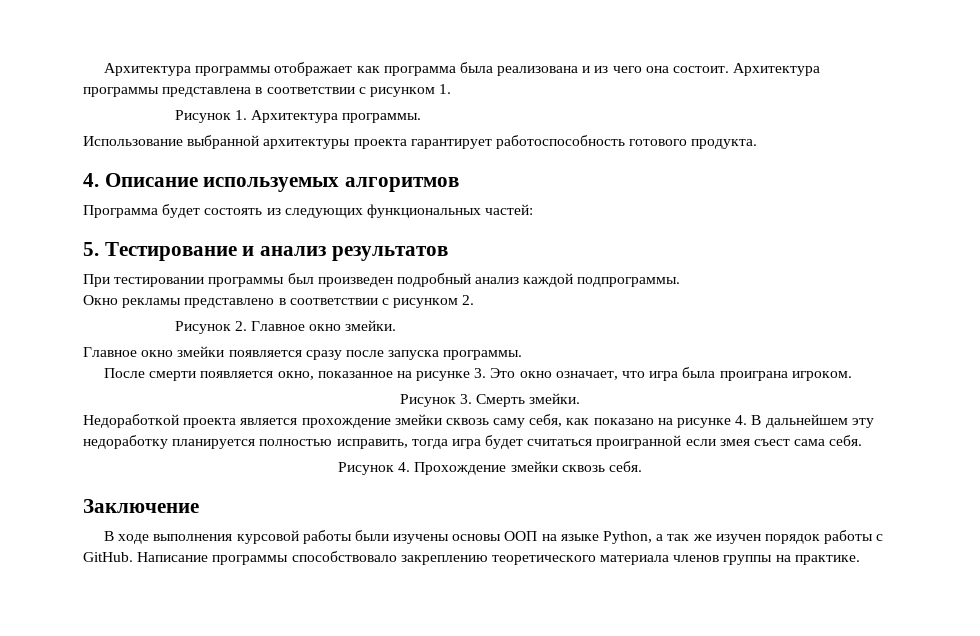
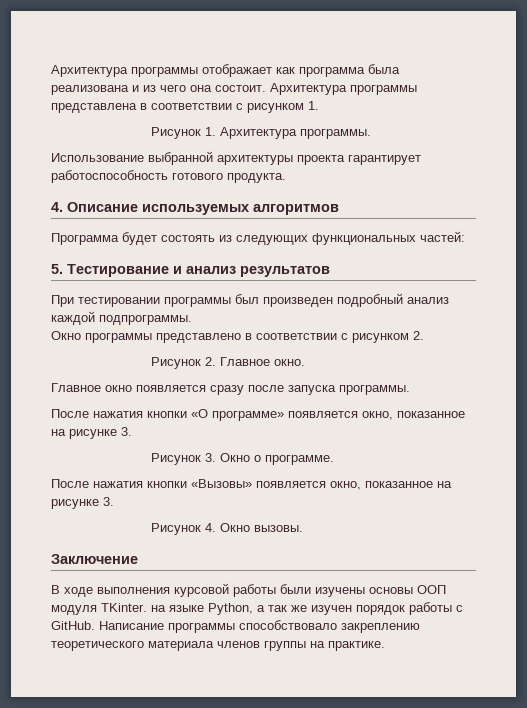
[122,298,182,308] рекламы -> [85,333,152,343] программы
[309,320,397,331] [83,346,225,357] окно змейки. // Главное окно змейки -> [274,359,306,366] [51,383,132,392] окно. // Главное окно
[149,367,852,381] [399,393,581,407] [83,414,874,428] [83,435,863,449] [338,461,642,475] смерти появляется окно, показанное на рисунке 3. Это окно означает, что игра была проиграна игроком. // Рисунок 3. Смерть змейки. // Недоработкой проекта является прохождение змейки сквозь саму себя, как показано на рисунке 4. В дальнейшем эту недоработку планируется полностью исправить, тогда игра будет считаться проигранной если змея съест сама себя. // Рисунок 4. Прохождение змейки сквозь себя. -> [93,409,465,421] [51,427,132,439] [151,453,335,465] [51,479,452,490] [51,497,114,509] [151,523,304,535] нажатия кнопки «О программе» появляется окно, показанное на рисунке 3. // Рисунок 3. Окно о программе. // После нажатия кнопки «Вызовы» появляется окно, показанное на рисунке 3. // Рисунок 4. Окно вызовы.
(538, 536) none -> [51,603,147,615] модуля TKinter.

